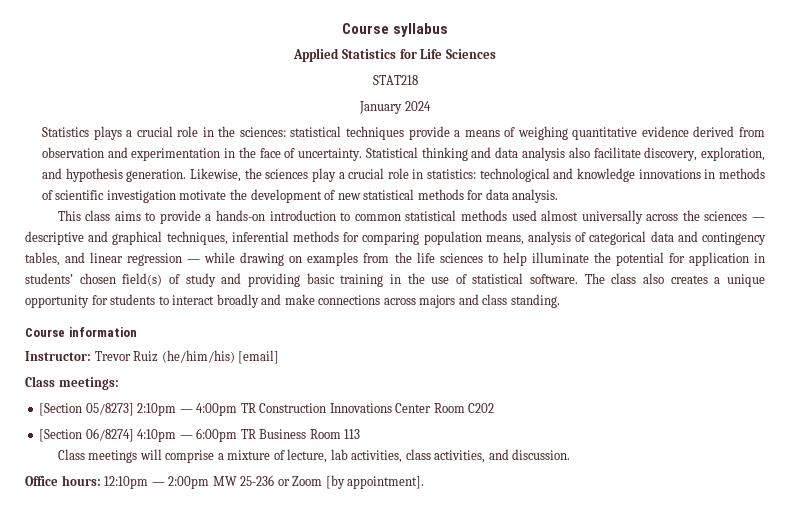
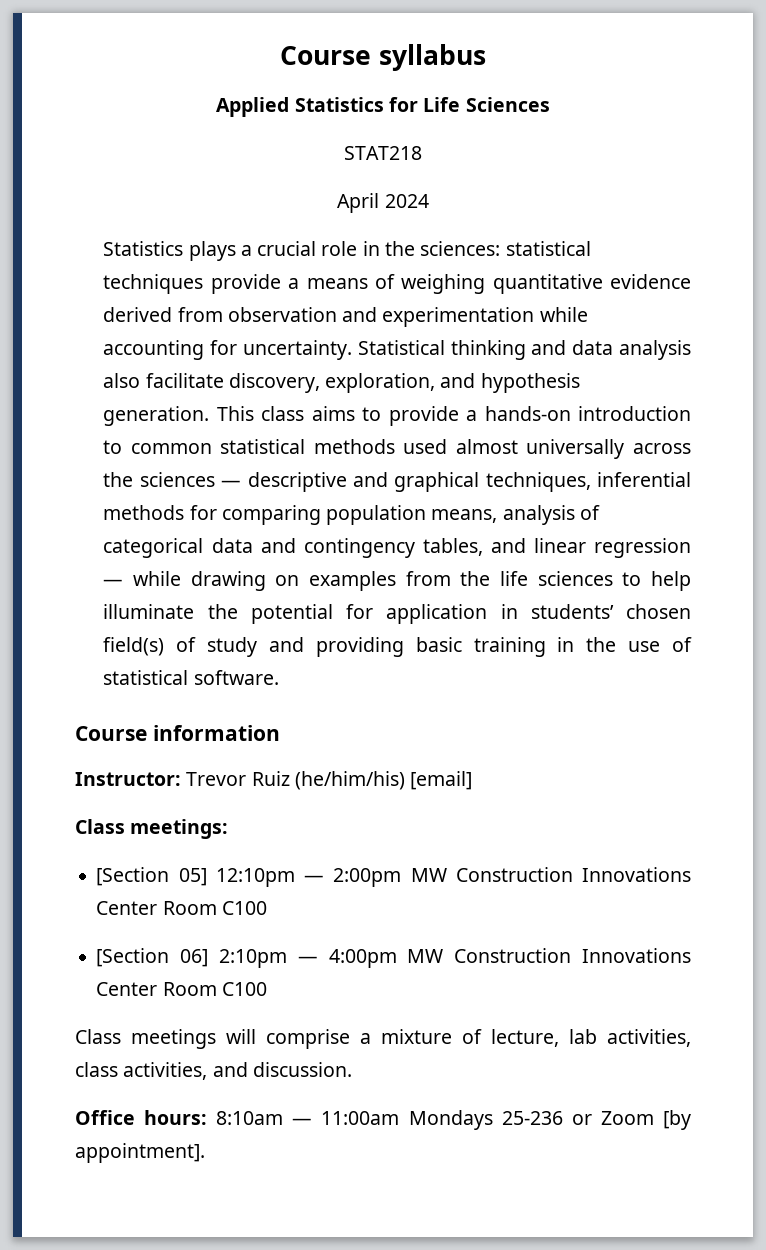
[359,101,403,114] January -> [337,193,380,213] April
[224,147,296,158] in the face of -> [539,307,588,322] [103,340,238,360] while accounting for
[189,168,765,182] [41,189,559,203] Likewise, the sciences play a crucial role in statistics: technological and knowledge innovations in methods of scientific investigation motivate the development of new statistical methods for data analysis. // -> (210, 416) none
[584,273,765,287] [25,294,560,308] The class also creates a unique opportunity for students to interact broadly and make connections across majors and class standing. -> (279, 677) none
[85,403,495,416] [39,428,361,442] 05/8273] 2:10pm — 4:00pm TR Construction Innovations Center Room C202 // [Section 06/8274] 4:10pm — 6:00pm TR Business Room 113 -> [178,867,691,887] [96,901,267,915] [96,948,691,968] [96,982,267,996] 05] 12:10pm — 2:00pm MW Construction Innovations Center Room C100 // [Section 06] 2:10pm — 4:00pm MW Construction Innovations Center Room C100
[104,476,237,489] 12:10pm — 2:00pm MW -> [216,1110,493,1130] 8:10am — 11:00am Mondays

